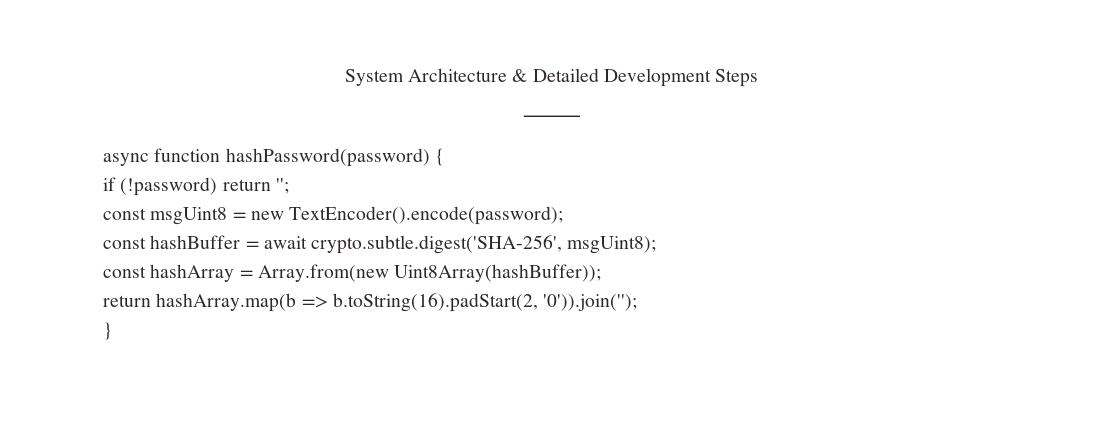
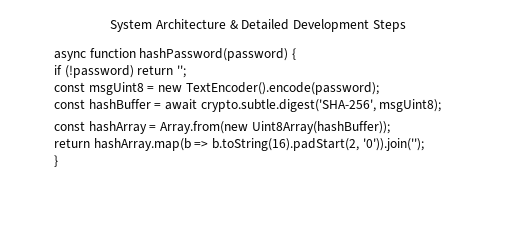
[522,115,581,122] // ──── -> (406, 25) none

